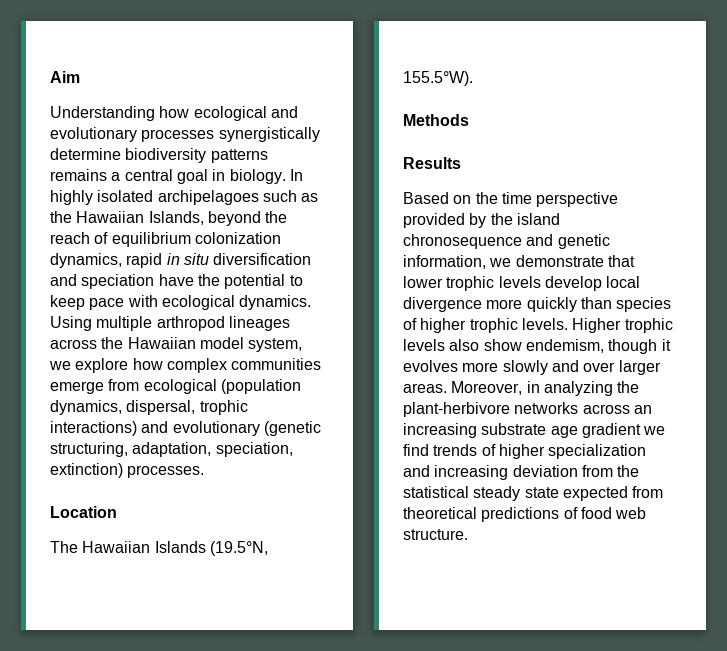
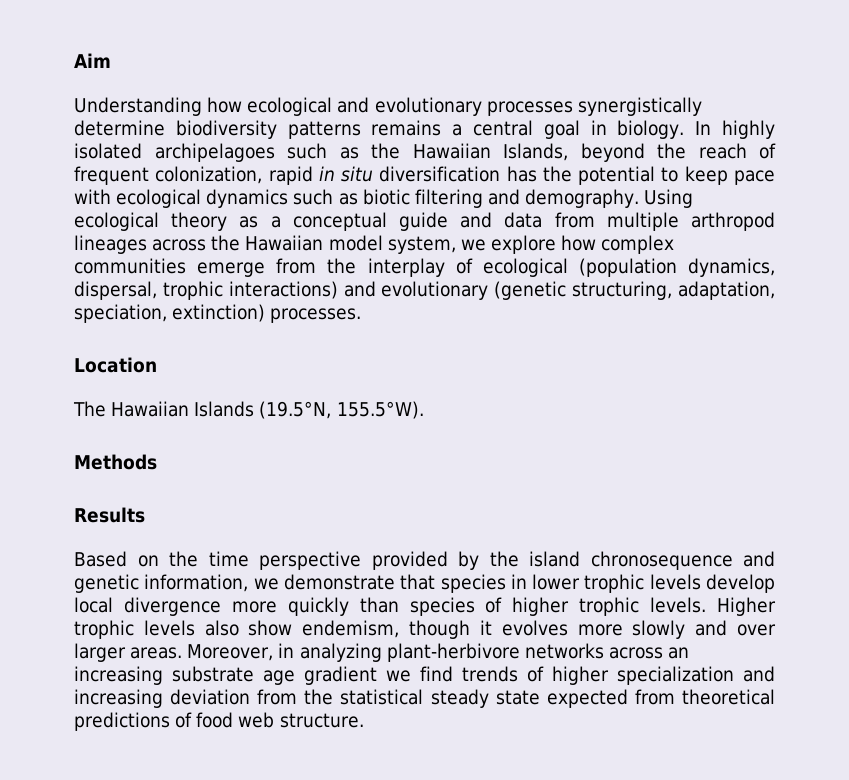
[111,232,281,247] [50,253,122,268] equilibrium colonization dynamics, -> [74,166,263,185] frequent colonization,
[50,274,194,289] and speciation have -> [506,166,537,182] has
[239,295,312,310] [50,316,92,331] dynamics. Using -> [206,189,694,208] [74,212,595,231] dynamics such as biotic filtering and demography. Using ecological theory as a conceptual guide and data from
(140, 385) none -> [327,258,473,277] the interplay of
(635, 261) none -> [440,574,527,593] species in
[617,381,640,393] the -> (382, 652) none

